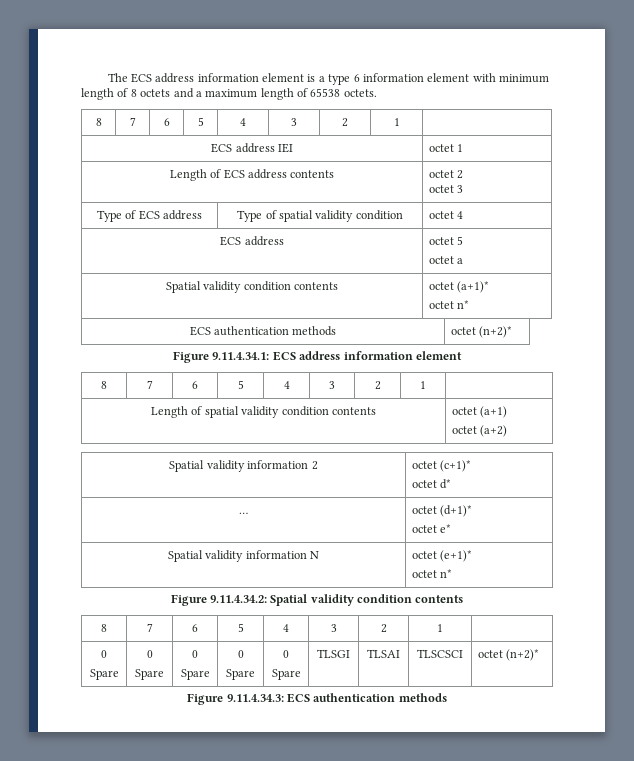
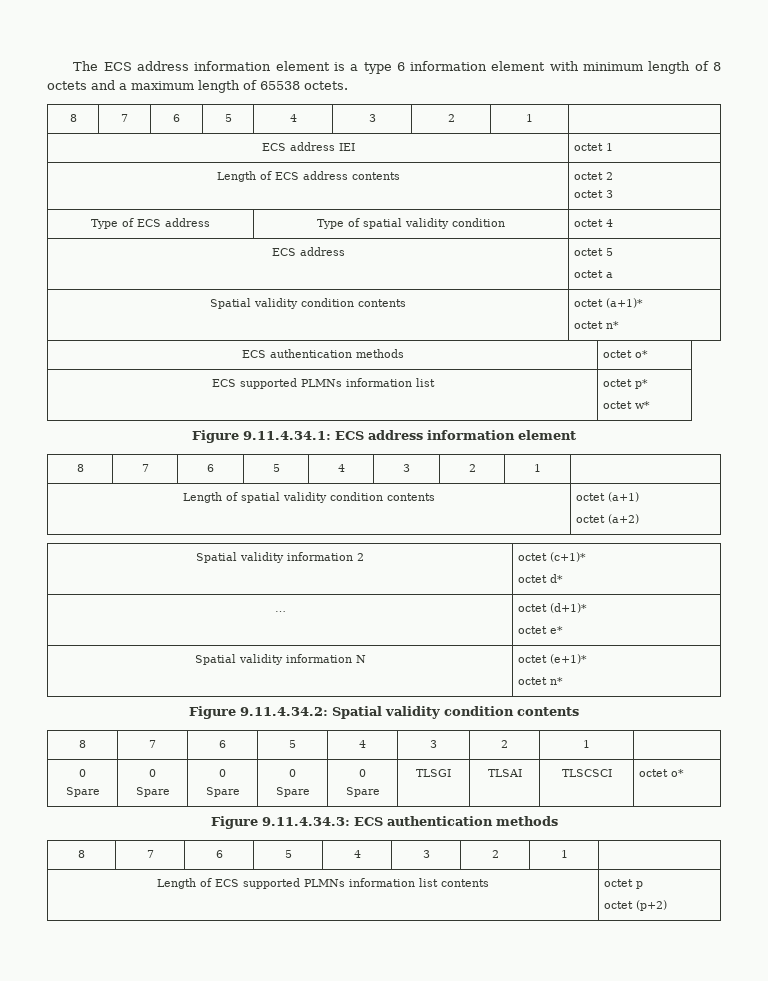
[479,326,513,338] (n+2)* -> [634,350,648,358] [211,378,435,389] [602,379,648,389] [602,401,650,409] o* // ECS supported PLMNs information list | octet p* // octet w*
[506,649,540,661] (n+2)* -> [670,769,684,777] o*
(447, 697) none -> [78,850,85,858] [146,850,154,858] [215,850,223,858] [284,850,292,858] [353,850,361,858] [422,850,430,858] [491,850,499,858] [560,850,568,858] [157,878,489,889] [603,879,643,889] [603,900,667,911] // 8 | 7 | 6 | 5 | 4 | 3 | 2 | 1 | // Length of ECS supported PLMNs information list contents | octet p // octet (p+2)

